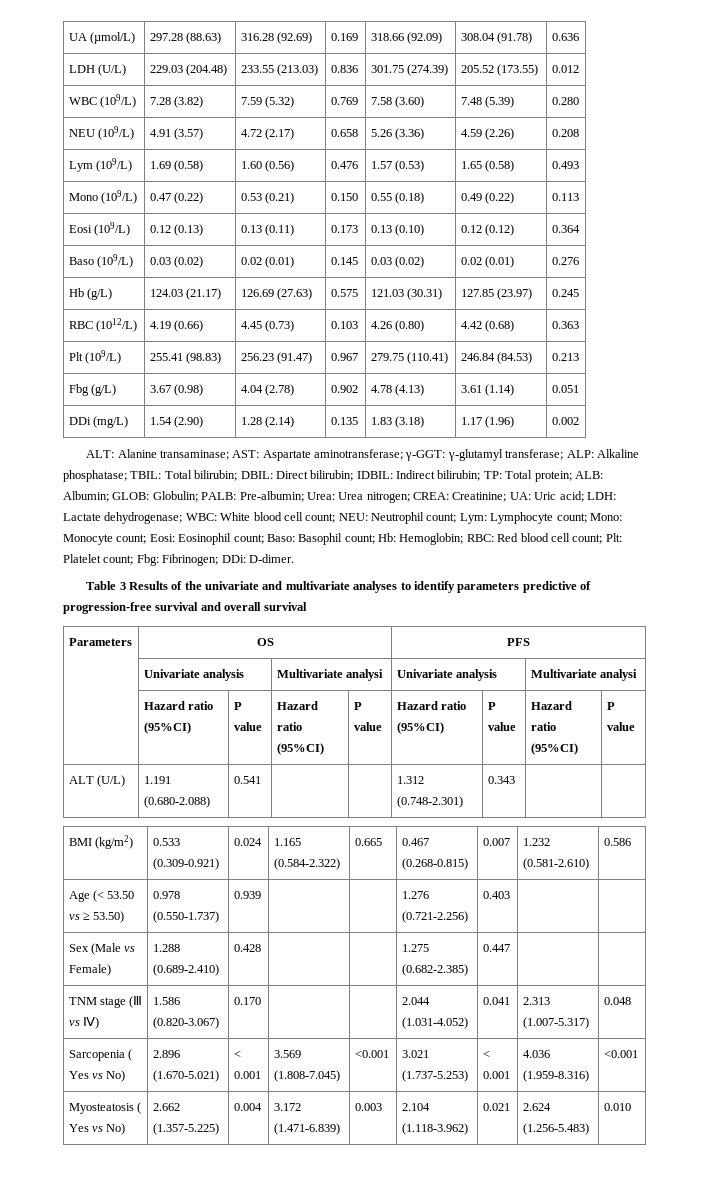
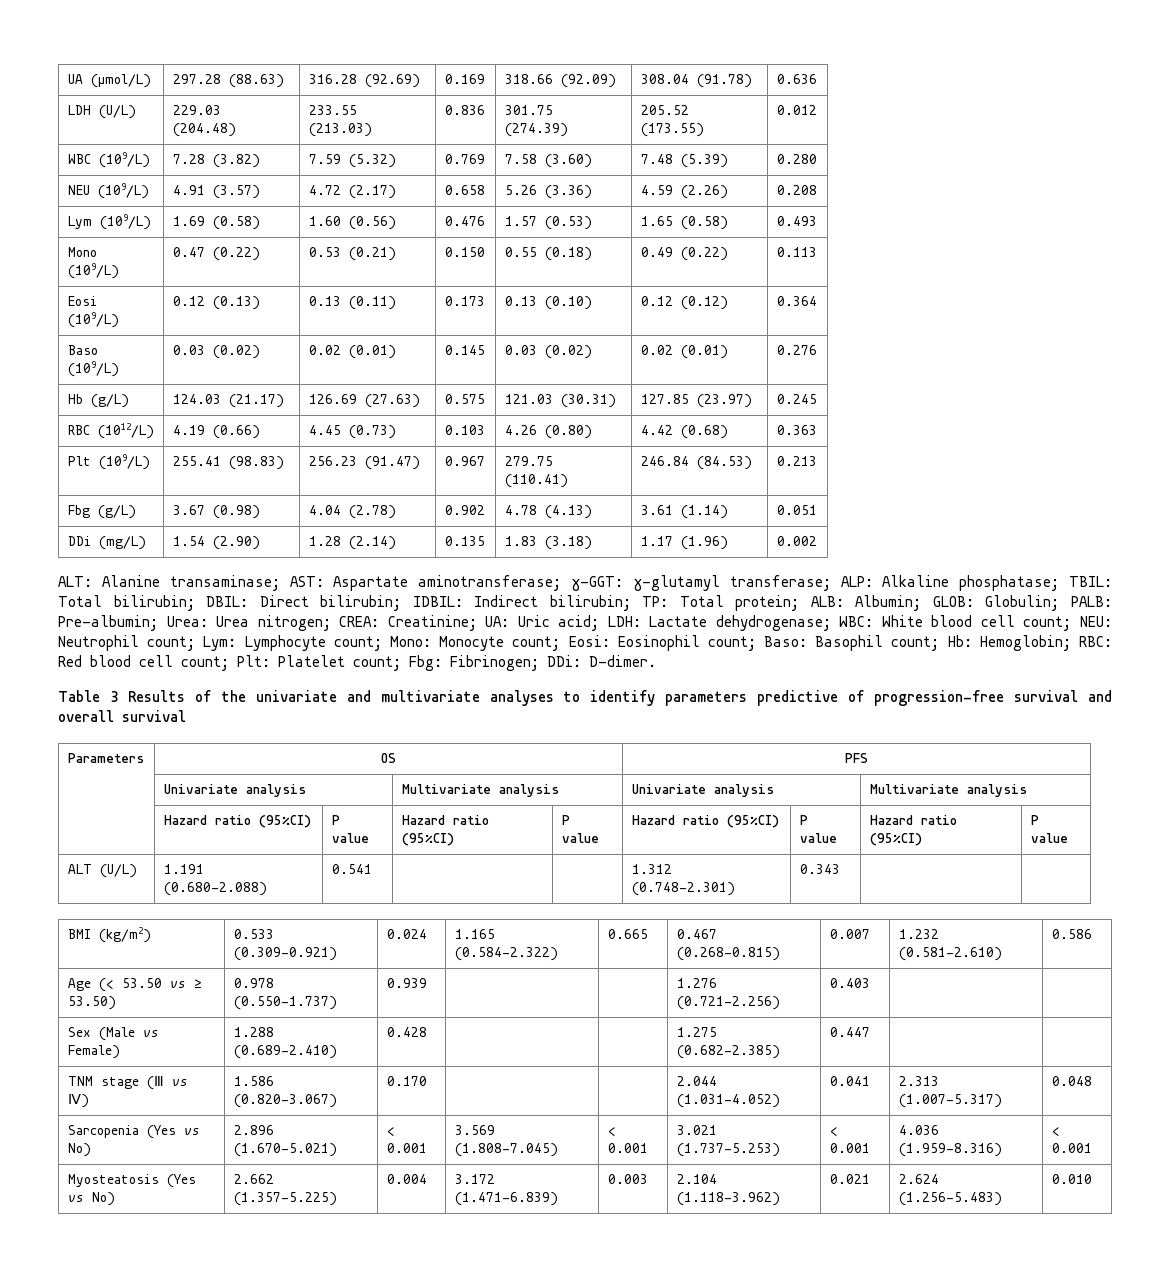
[345,669,383,681] [396,669,497,681] [530,669,637,681] analysi | Univariate analysis | Multivariate analysi -> [498,784,559,797] [631,784,774,797] [869,784,1027,797] analysis | Univariate analysis | Multivariate analysis
[127,1049,132,1061] [68,1071,89,1079] ( Yes -> [146,1125,176,1139] (Yes
[354,1050,389,1058] <0.001 -> [607,1127,616,1136] [607,1143,648,1153] < 0.001
[603,1050,638,1058] <0.001 -> [1051,1127,1060,1136] [1051,1143,1092,1153] < 0.001
[136,1102,141,1114] [68,1124,89,1132] ( Yes -> [166,1174,196,1188] (Yes

